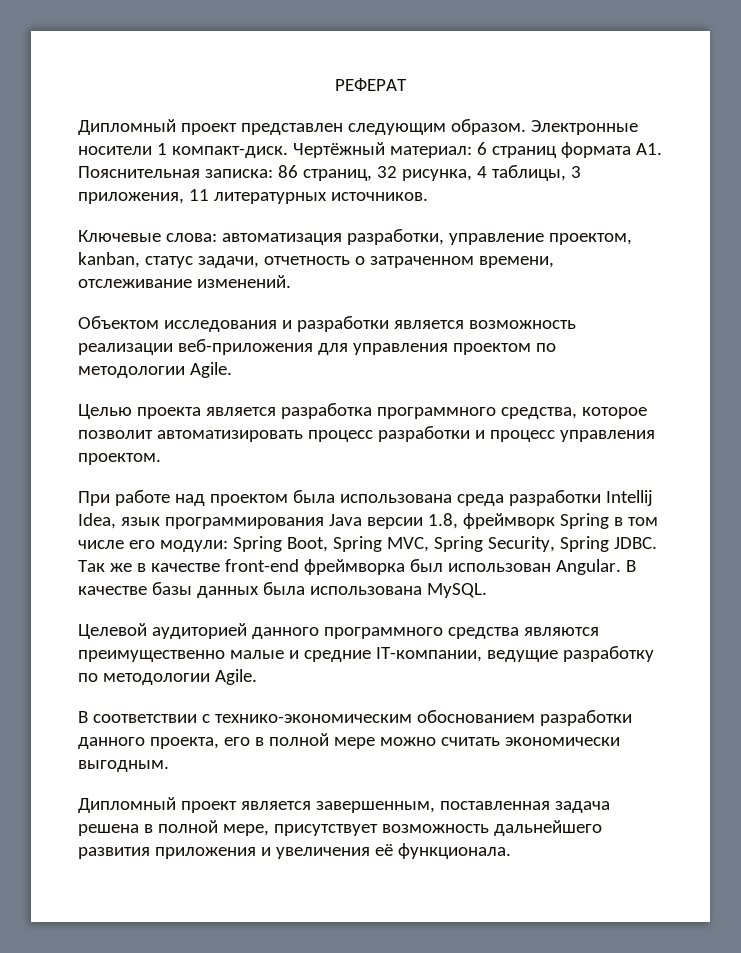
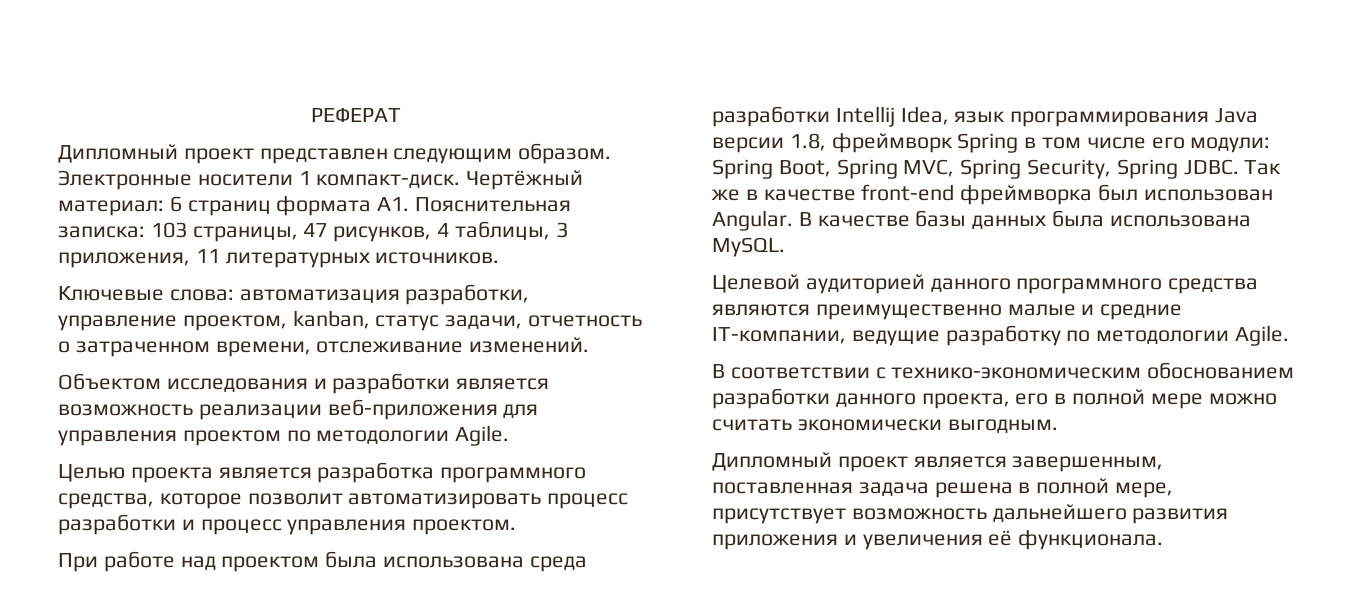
[277,165,472,181] 86 страниц, 32 рисунка, -> [150,222,432,242] 103 страницы, 47 рисунков,

